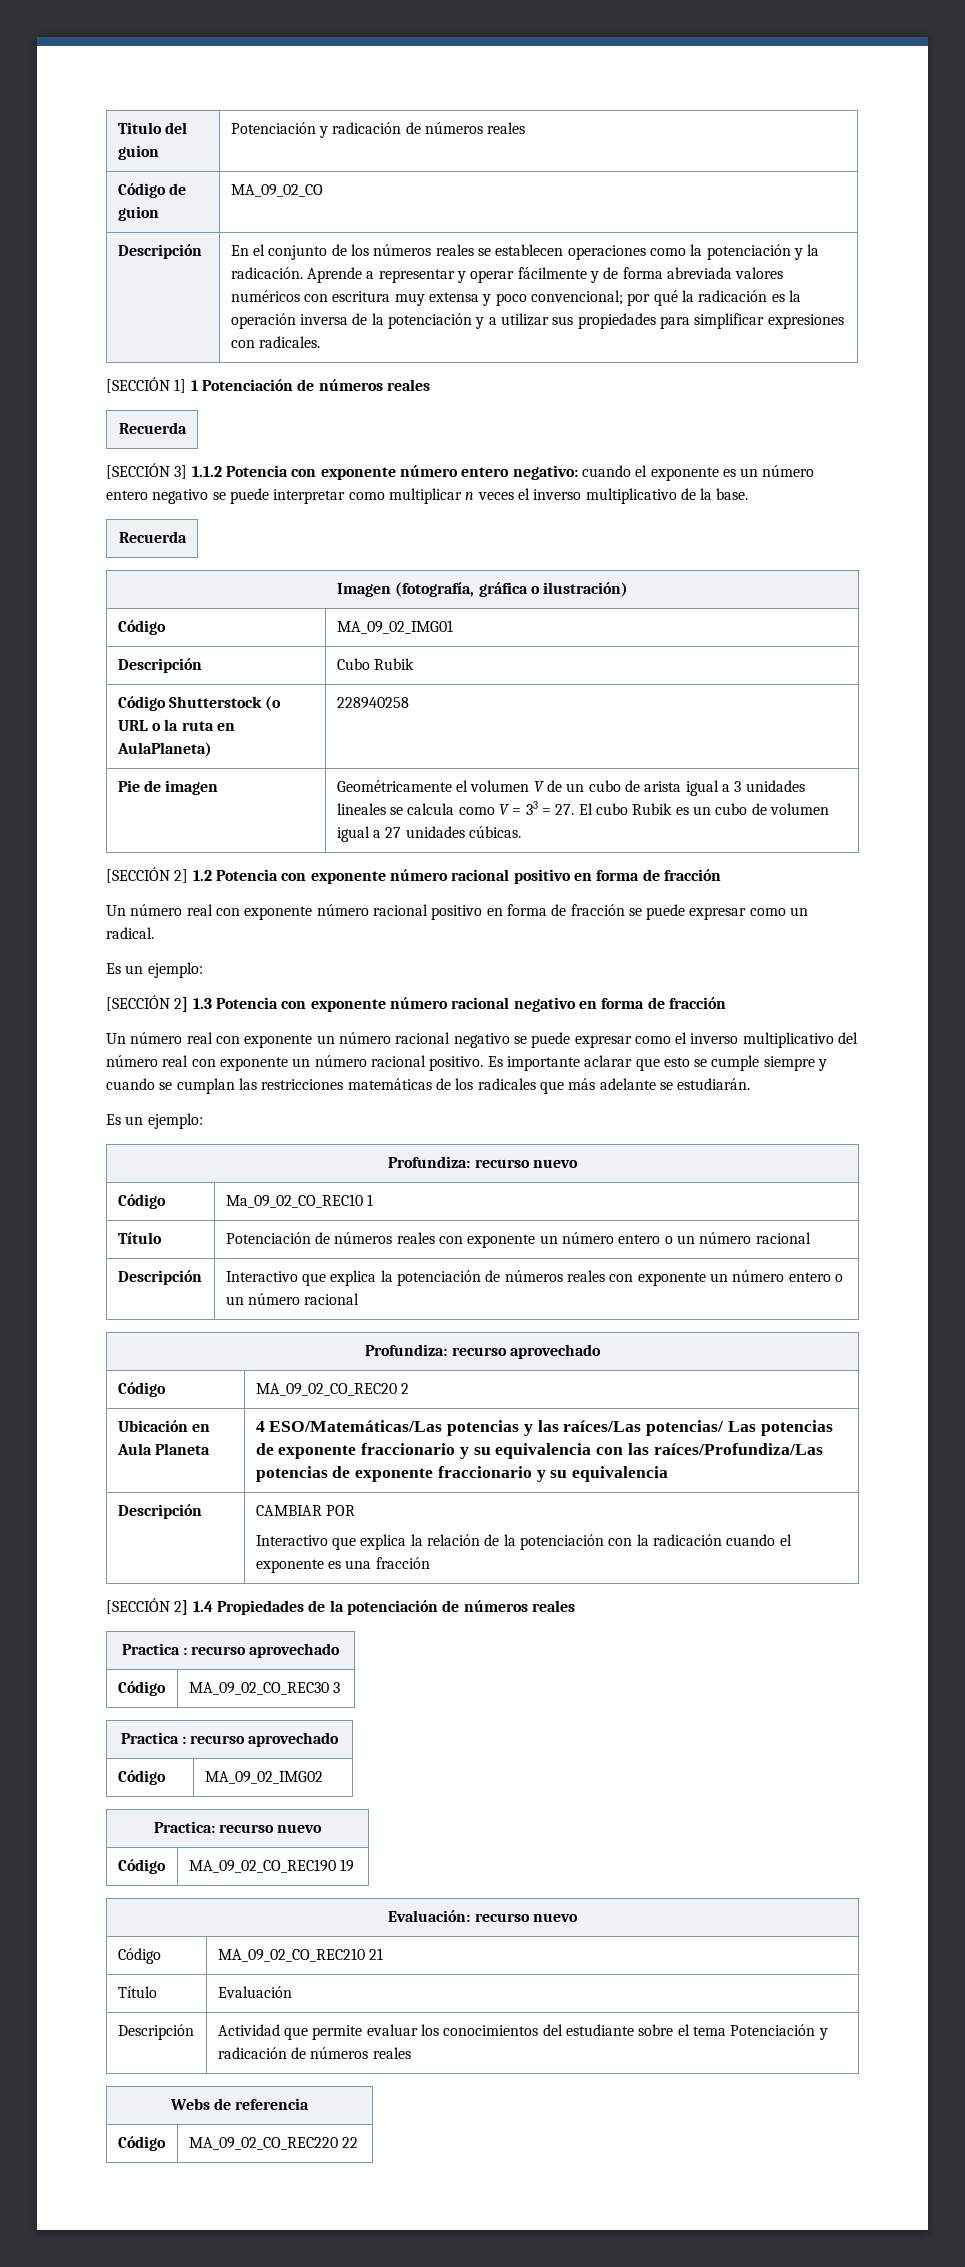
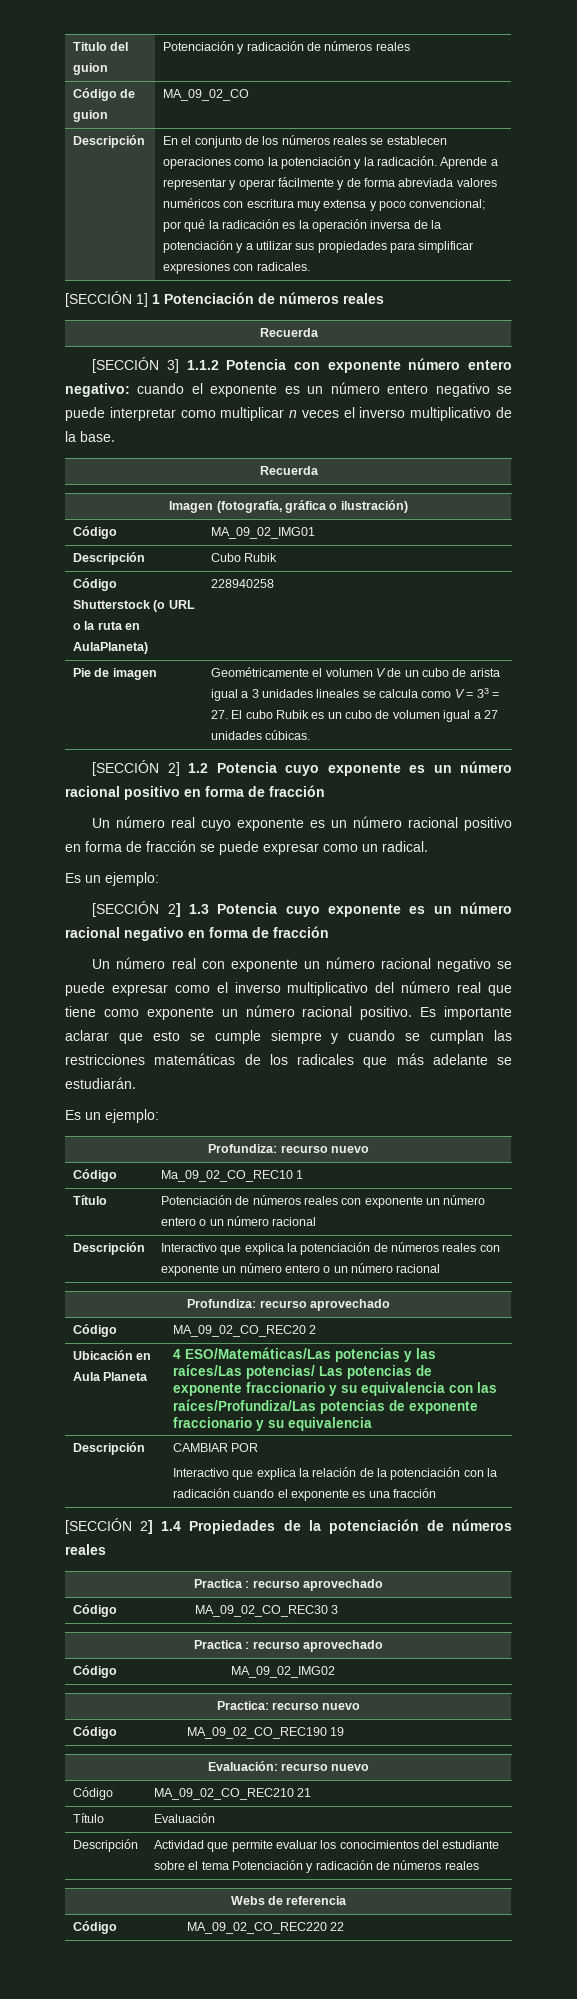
[281,871,386,884] con exponente -> [285,763,452,776] cuyo exponente es un
[215,906,313,920] con exponente -> [201,818,348,831] cuyo exponente es un
[281,999,386,1012] con exponente -> [285,904,452,917] cuyo exponente es un
[191,1059,216,1067] con -> [488,985,513,996] [65,1006,139,1017] que tiene como

